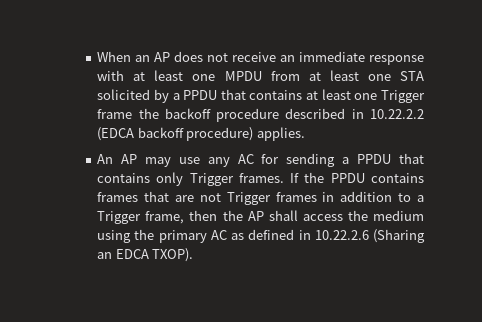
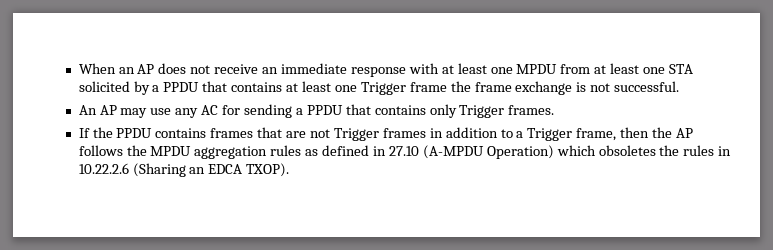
[164,108,424,122] [97,127,305,141] backoff procedure described in 10.22.2.2 (EDCA backoff procedure) applies. -> [474,81,680,95] frame exchange is not successful.
(284, 178) none -> (555, 110) //
[268,210,424,221] [97,229,295,243] shall access the medium using the primary AC as defined -> [78,145,715,159] follows the MPDU aggregation rules as defined in 27.10 (A-MPDU Operation) which obsoletes the rules

